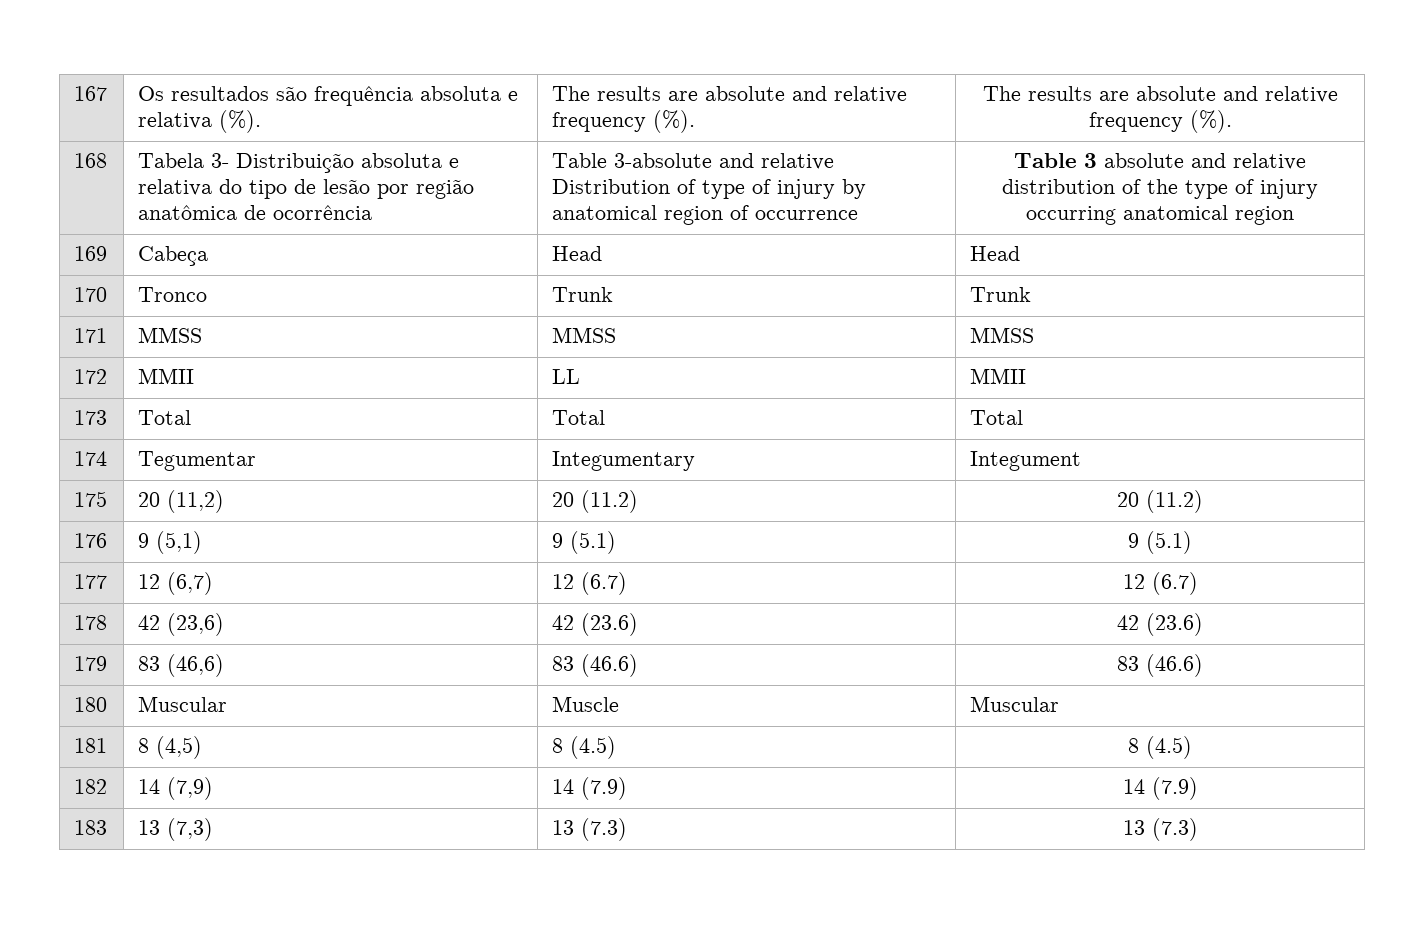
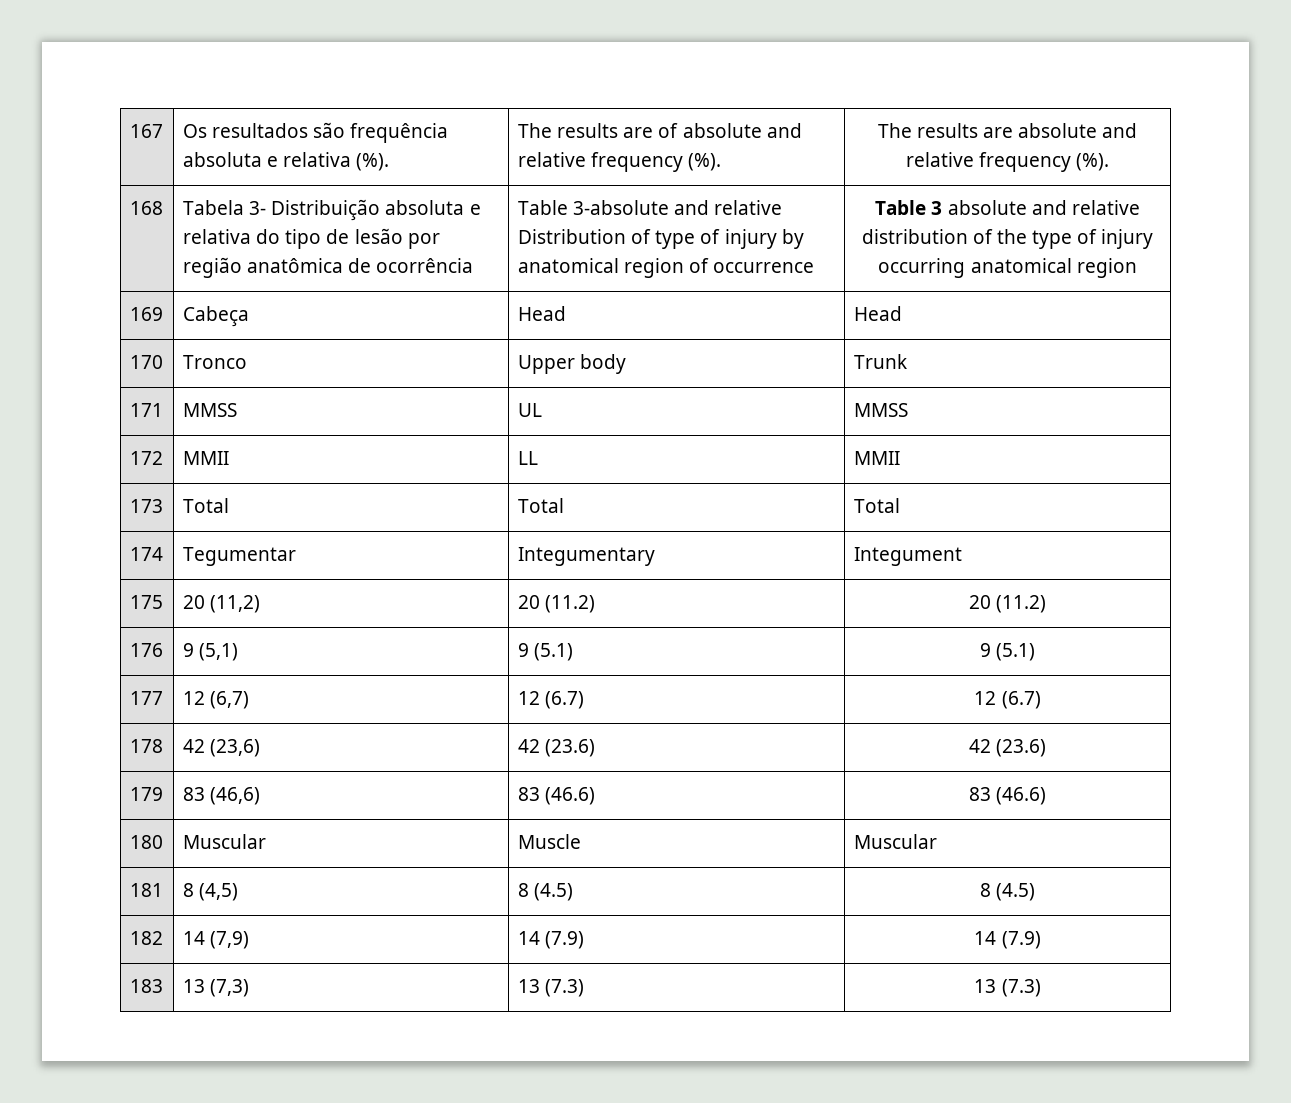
(699, 96) none -> [658,123,679,138] of
[552,287,614,302] Trunk -> [517,354,627,374] Upper body
[552,327,617,343] MMSS -> [517,403,542,417] UL

